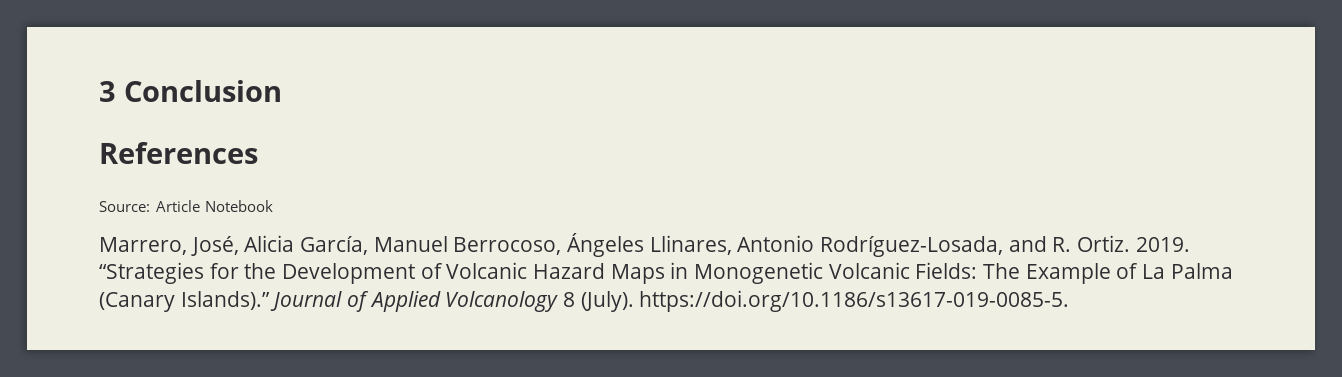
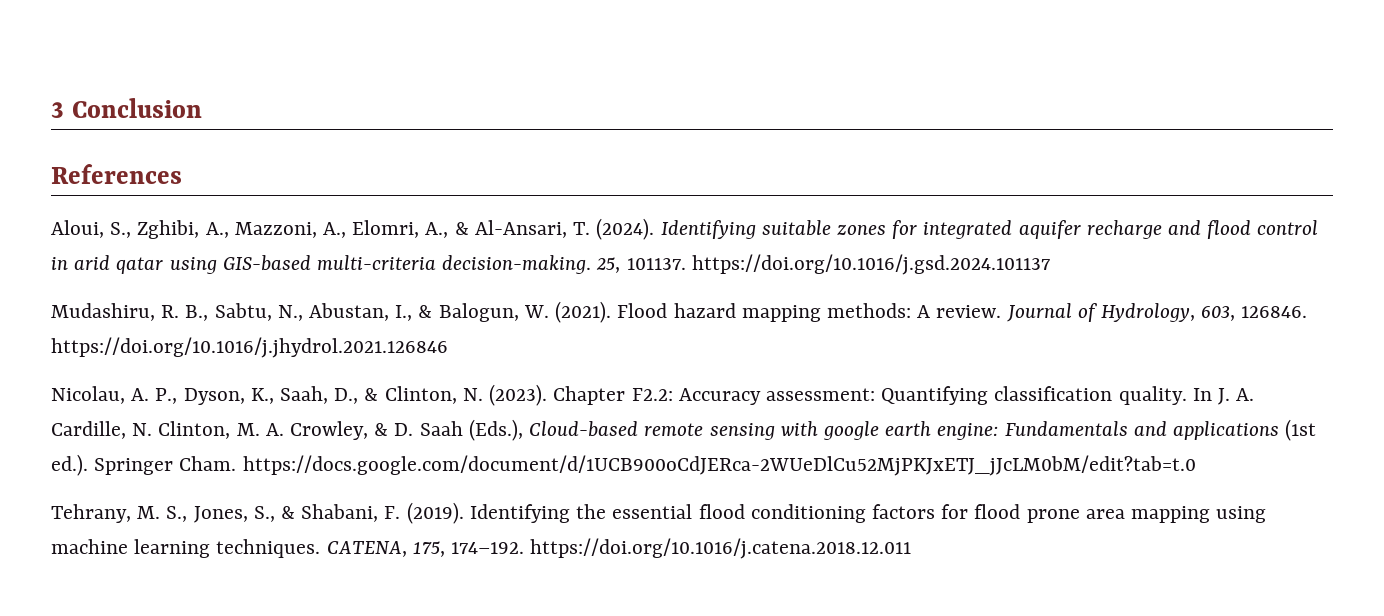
[99,200,274,212] [99,233,1190,257] [99,262,1233,284] [99,290,1070,312] Source: Article Notebook // Marrero, José, Alicia García, Manuel Berrocoso, Ángeles Llinares, Antonio Rodríguez-Losada, and R. Ortiz. 2019. “Strategies for the Development of Volcanic Hazard Maps in Monogenetic Volcanic Fields: The Example of La Palma (Canary Islands).” Journal of Applied Volcanology 8 (July). https://doi.org/10.1186/s13617-019-0085-5. -> [51,218,1319,240] [51,254,1050,275] [51,301,1308,323] [51,337,448,358] [51,384,1255,406] [51,419,1317,441] [51,454,1196,476] [51,502,1267,524] [51,538,912,559] Aloui, S., Zghibi, A., Mazzoni, A., Elomri, A., & Al-Ansari, T. (2024). Identifying suitable zones for integrated aquifer recharge and flood control in arid qatar using GIS-based multi-criteria decision-making. 25, 101137. https://doi.org/10.1016/j.gsd.2024.101137 // Mudashiru, R. B., Sabtu, N., Abustan, I., & Balogun, W. (2021). Flood hazard mapping methods: A review. Journal of Hydrology, 603, 126846. https://doi.org/10.1016/j.jhydrol.2021.126846 // Nicolau, A. P., Dyson, K., Saah, D., & Clinton, N. (2023). Chapter F2.2: Accuracy assessment: Quantifying classification quality. In J. A. Cardille, N. Clinton, M. A. Crowley, & D. Saah (Eds.), Cloud-based remote sensing with google earth engine: Fundamentals and applications (1st ed.). Springer Cham. https://docs.google.com/document/d/1UCB900oCdJERca-2WUeDlCu52MjPKJxETJ_jJcLM0bM/edit?tab=t.0 // Tehrany, M. S., Jones, S., & Shabani, F. (2019). Identifying the essential flood conditioning factors for flood prone area mapping using machine learning techniques. CATENA, 175, 174–192. https://doi.org/10.1016/j.catena.2018.12.011

